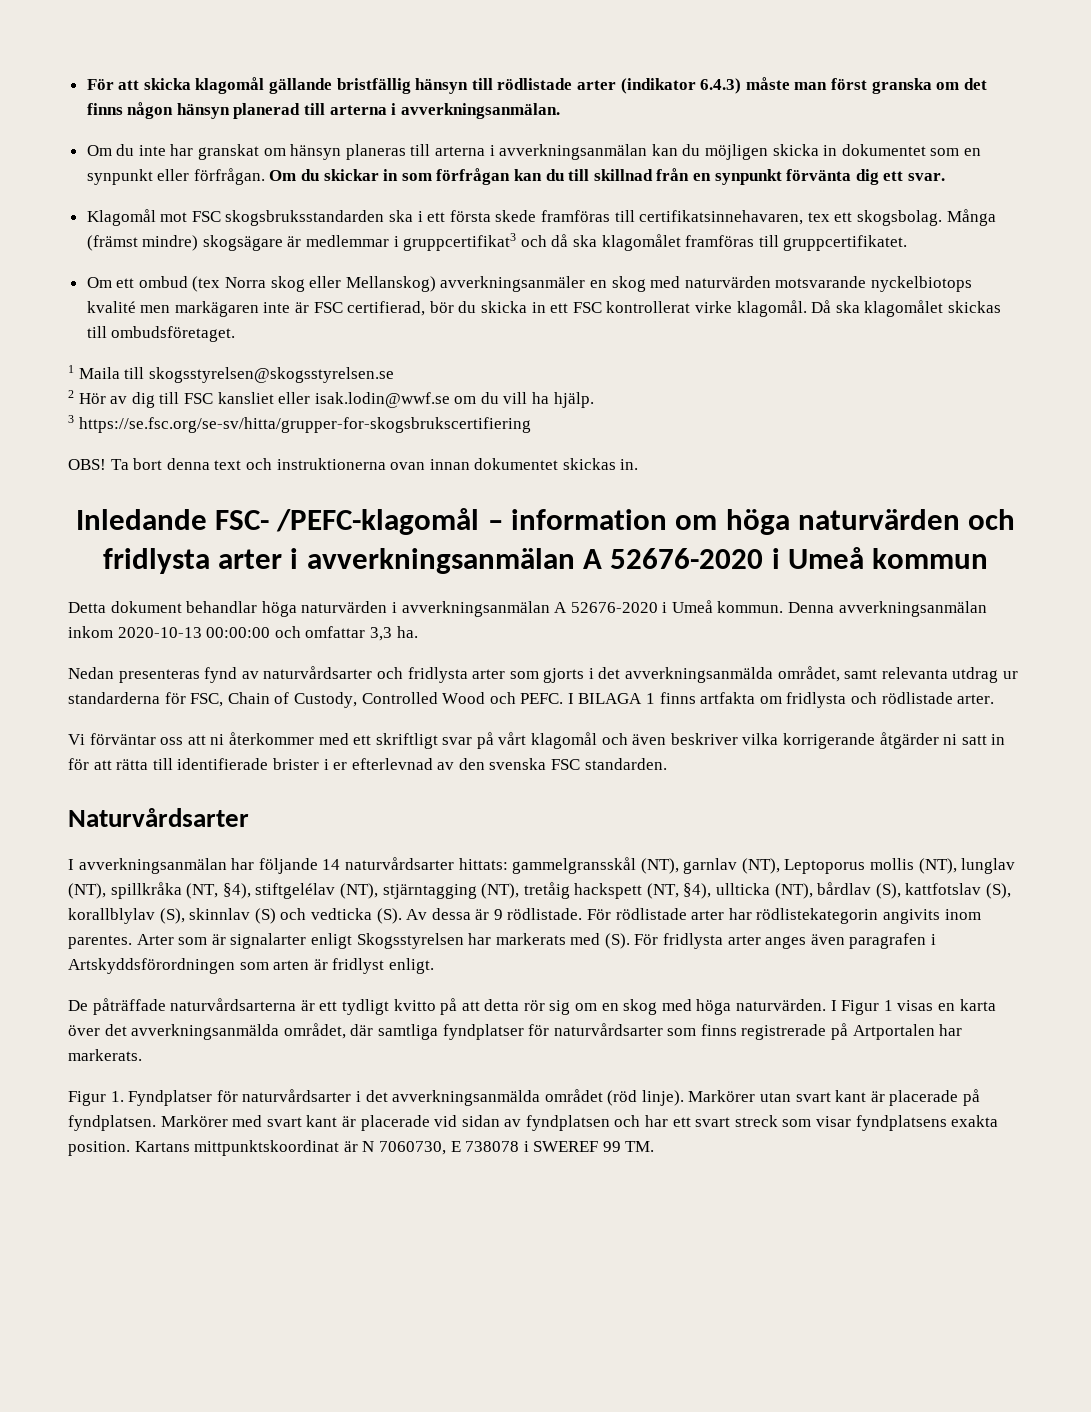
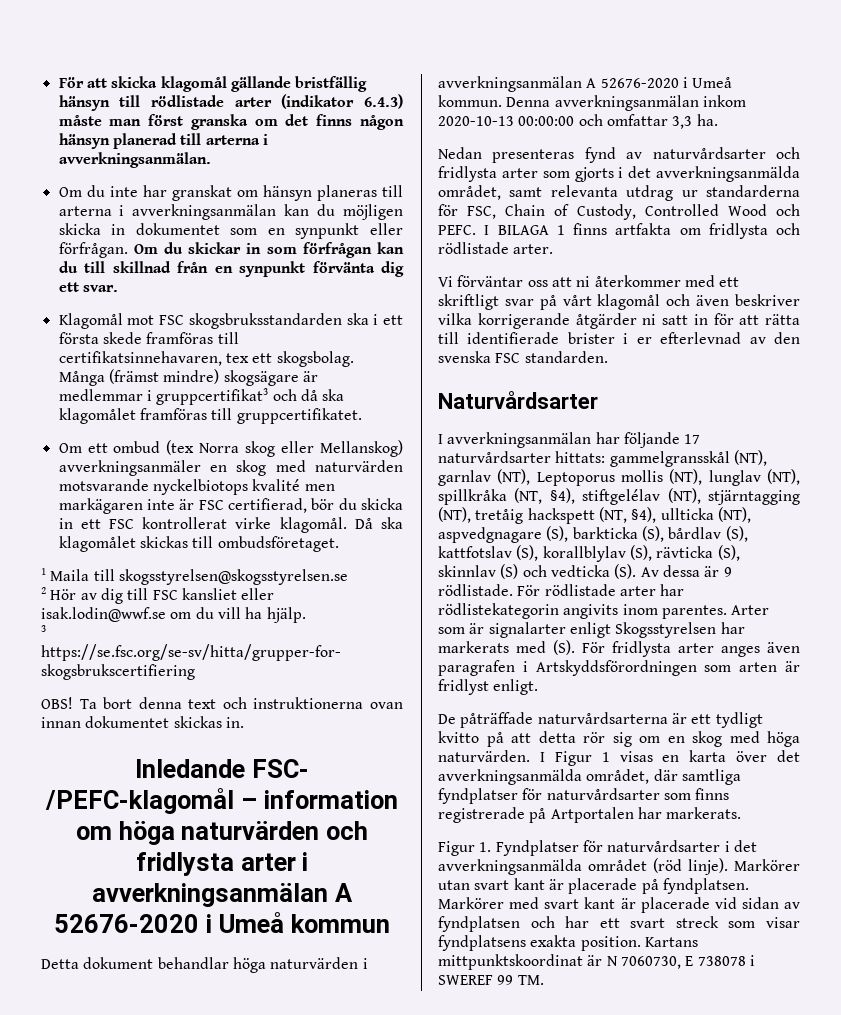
[322,859,341,870] 14 -> [684,434,701,444] 17
(813, 891) none -> [438,526,664,543] aspvedgnagare (S), barkticka (S),
(185, 916) none -> [656,545,740,561] rävticka (S),

